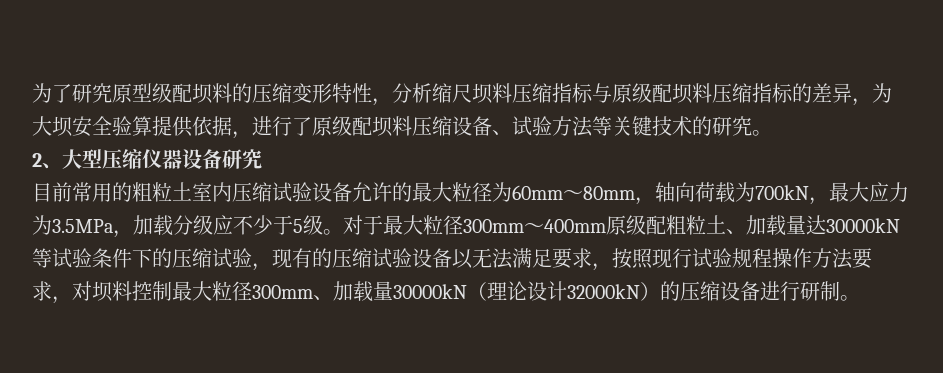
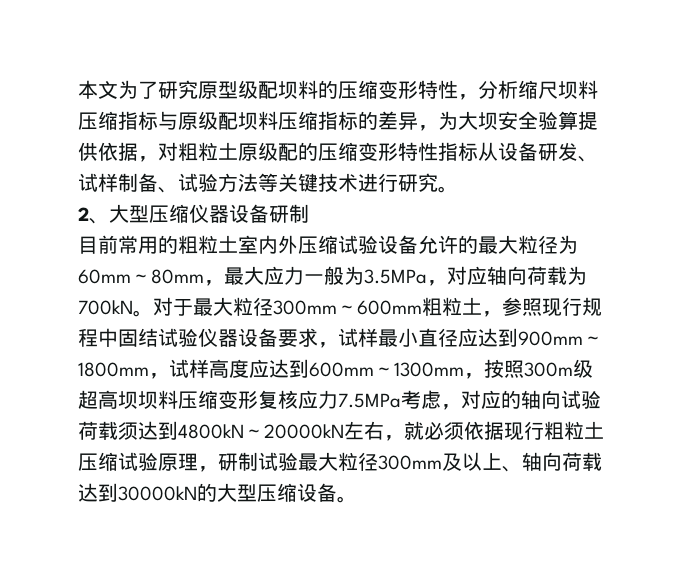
(32, 93) none -> [78,80,118,99] 本文
[252,116,472,137] 进行了原级配坝料压缩设 -> [158,142,598,162] [78,173,138,192] 对粗粒土原级配的压缩变形特性指标从设备研发、试样制
[692,116,712,136] 的 -> [358,173,398,192] 进行
[242,149,262,169] 究 -> [289,204,309,223] 制
(232, 192) none -> [278,235,298,254] 外
[655,182,909,205] [32,215,323,238] 轴向荷载为700kN，最大应力为3.5MPa，加载分级应不少于5级 -> [224,266,587,286] [78,300,133,315] 最大应力一般为3.5MPa，对应轴向荷载为700kN
[544,215,900,236] [32,248,872,271] [32,281,840,304] 400mm原级配粗粒土、加载量达30000kN等试验条件下的压缩试验，现有的压缩试验设备以无法满足要求，按照现行试验规程操作方法要求，对坝料控制最大粒径300mm、加载量30000kN（理论设计32000kN）的压缩设备进行研制 -> [357,297,602,317] [78,328,603,348] [78,359,593,379] [78,390,601,410] [78,421,604,441] [78,452,602,472] [78,483,337,502] 600mm粗粒土，参照现行规程中固结试验仪器设备要求，试样最小直径应达到900mm～1800mm，试样高度应达到600mm～1300mm，按照300m级超高坝坝料压缩变形复核应力7.5MPa考虑，对应的轴向试验荷载须达到4800kN～20000kN左右，就必须依据现行粗粒土压缩试验原理，研制试验最大粒径300mm及以上、轴向荷载达到30000kN的大型压缩设备

